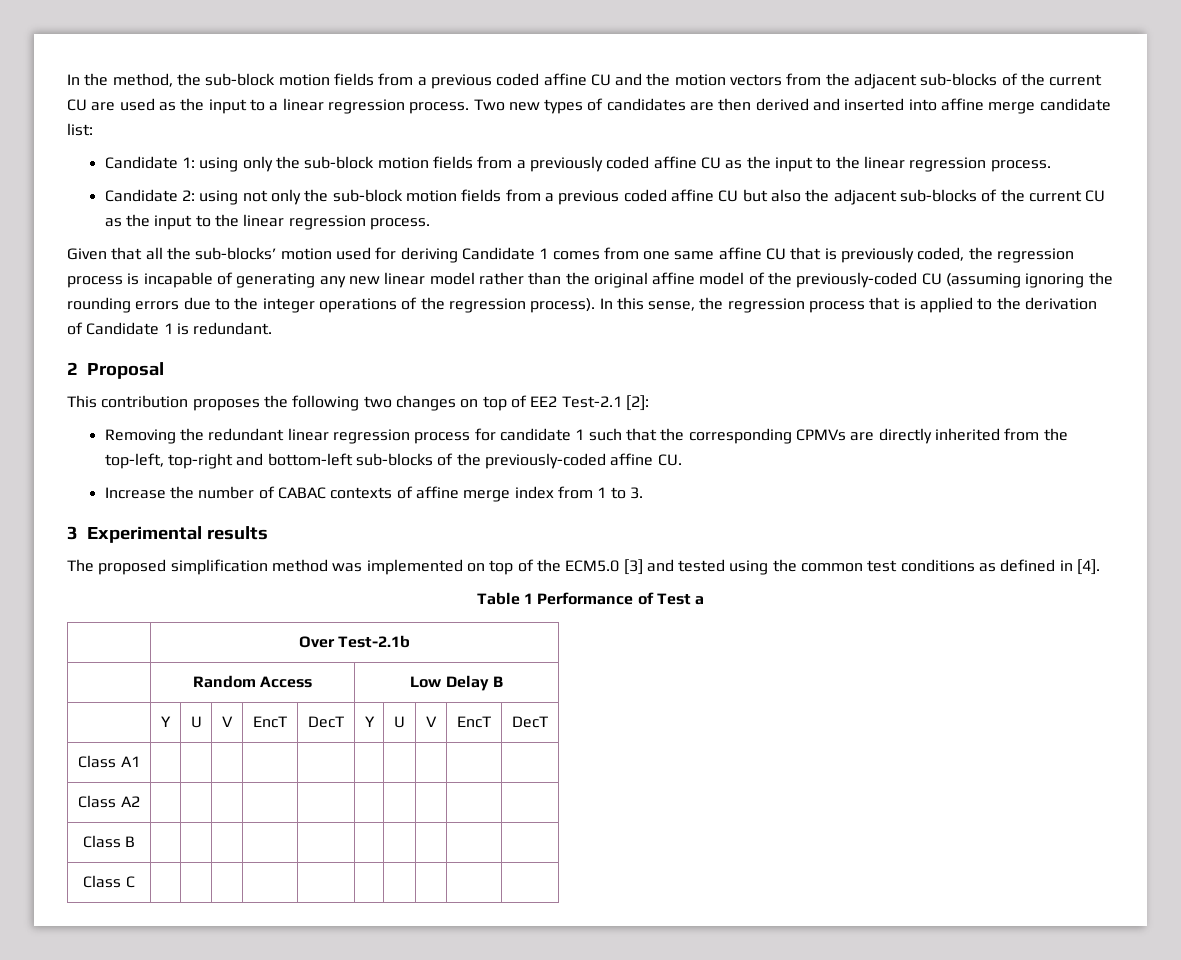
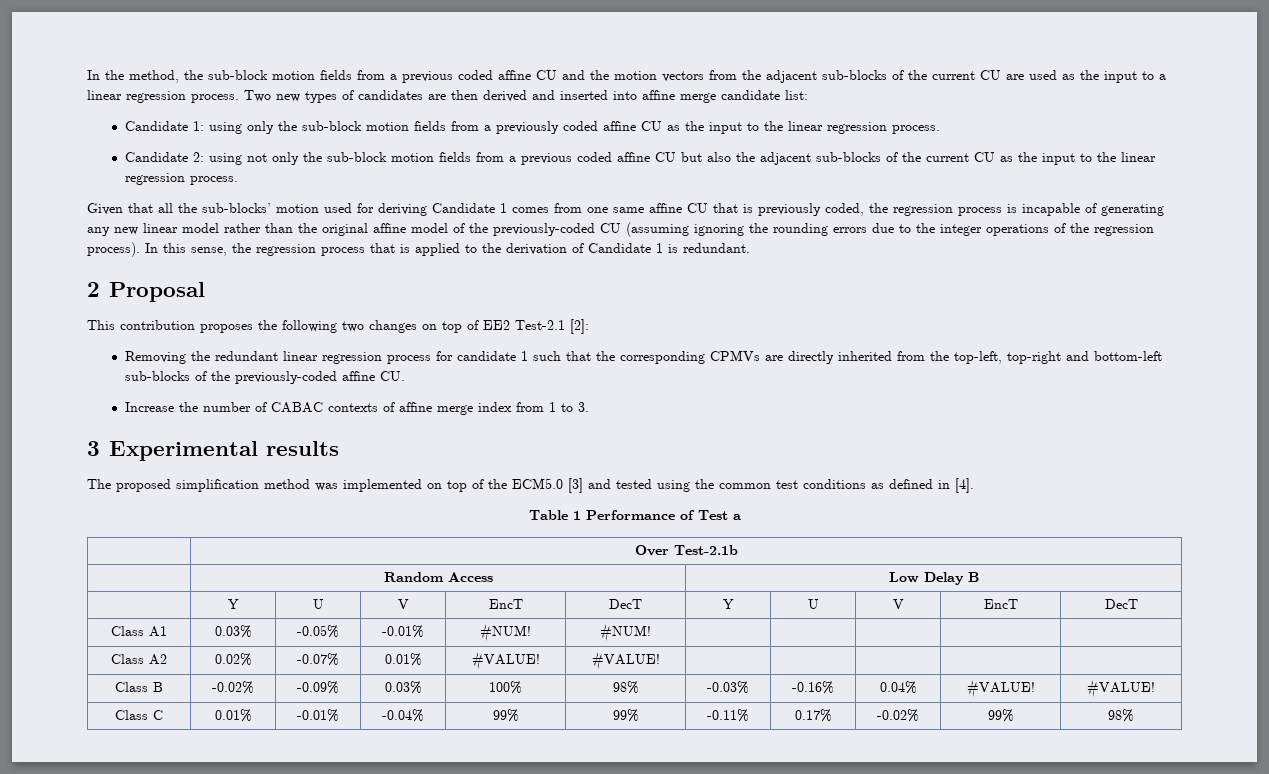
[78,795,140,808] [82,835,136,848] [83,875,135,888] | | | | | | | | | // Class A2 | | | | | | | | | | // Class B | | | | | | | | | | // Class C | | | | | | | | | | -> [214,625,252,638] [297,625,339,638] [382,625,424,638] [480,624,531,642] [600,624,651,642] [111,654,167,665] [214,653,252,666] [297,653,339,666] [384,653,422,666] [471,652,540,670] [591,652,660,670] [115,682,163,692] [212,681,254,694] [297,681,339,694] [384,681,422,694] [489,681,522,694] [612,681,639,694] [707,681,749,694] [792,681,834,694] [879,681,917,694] [966,680,1035,698] [1087,680,1155,698] [115,710,163,720] [214,709,252,722] [297,709,339,722] [382,709,424,722] [492,709,519,722] [612,709,639,722] [707,709,749,722] [794,709,832,722] [877,709,919,722] [987,709,1014,722] [1108,709,1134,722] 0.03% | -0.05% | -0.01% | #NUM! | #NUM! | | | | | // Class A2 | 0.02% | -0.07% | 0.01% | #VALUE! | #VALUE! | | | | | // Class B | -0.02% | -0.09% | 0.03% | 100% | 98% | -0.03% | -0.16% | 0.04% | #VALUE! | #VALUE! // Class C | 0.01% | -0.01% | -0.04% | 99% | 99% | -0.11% | 0.17% | -0.02% | 99% | 98%

